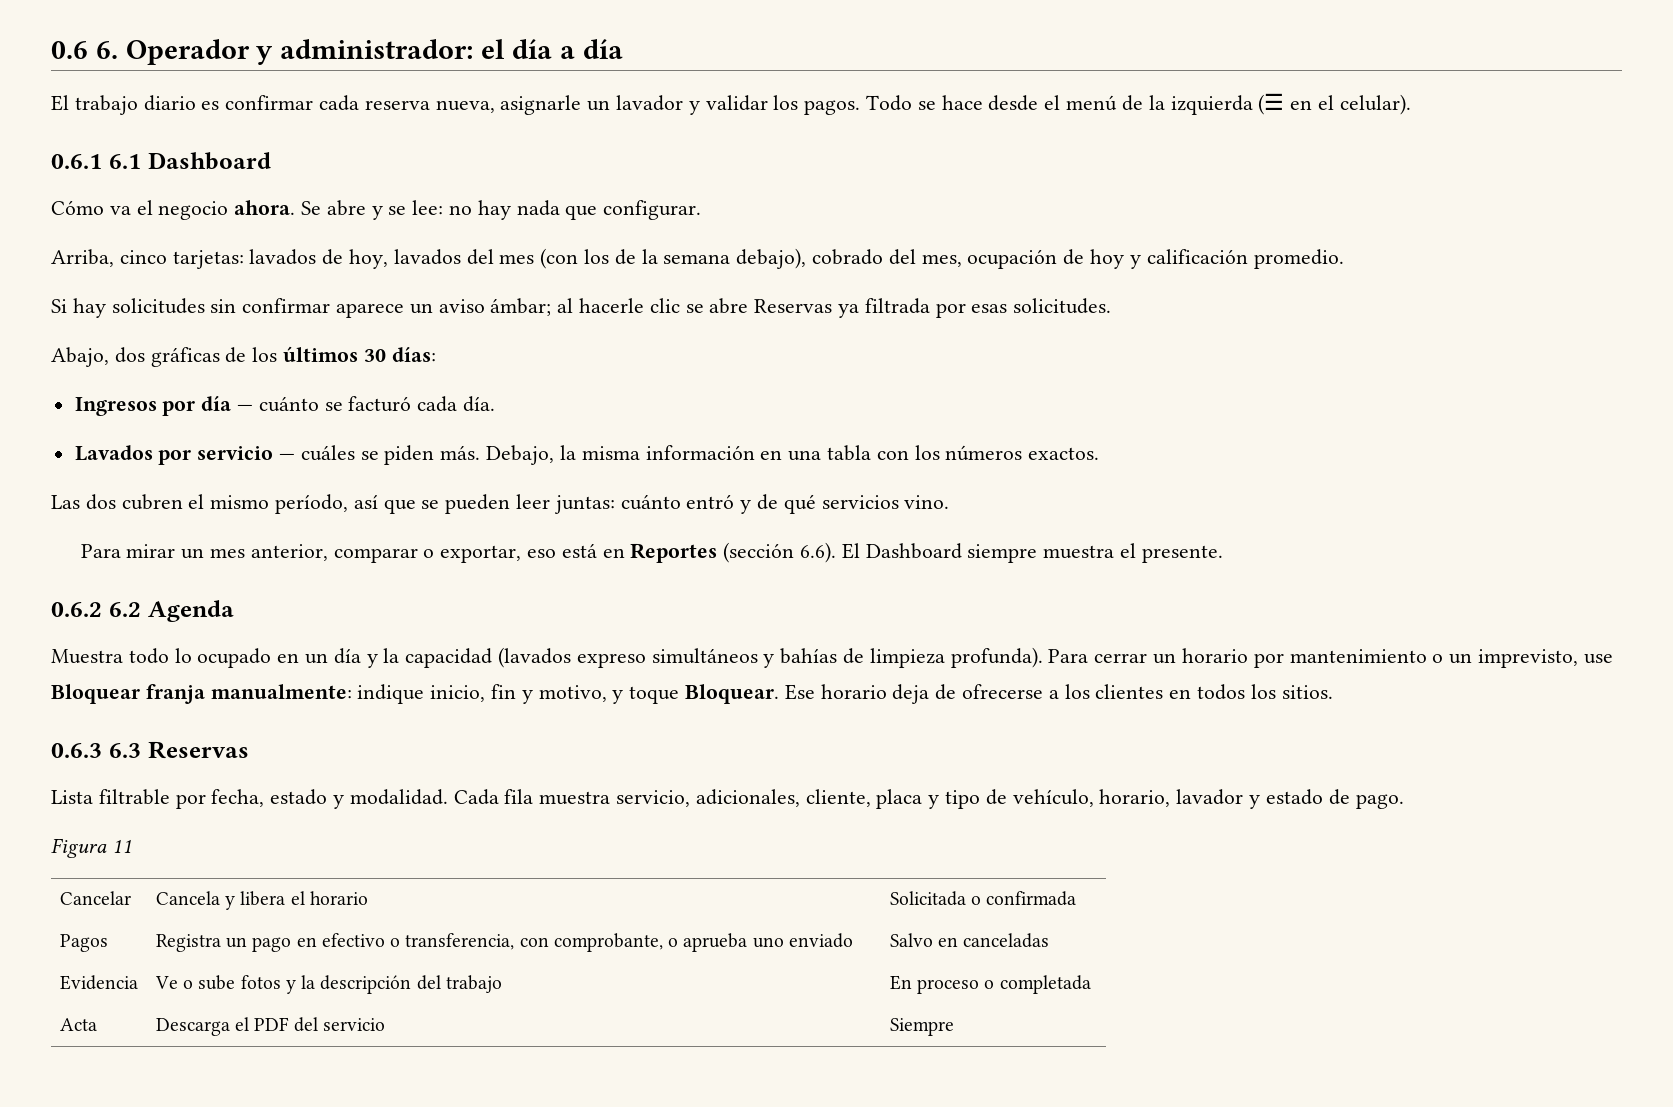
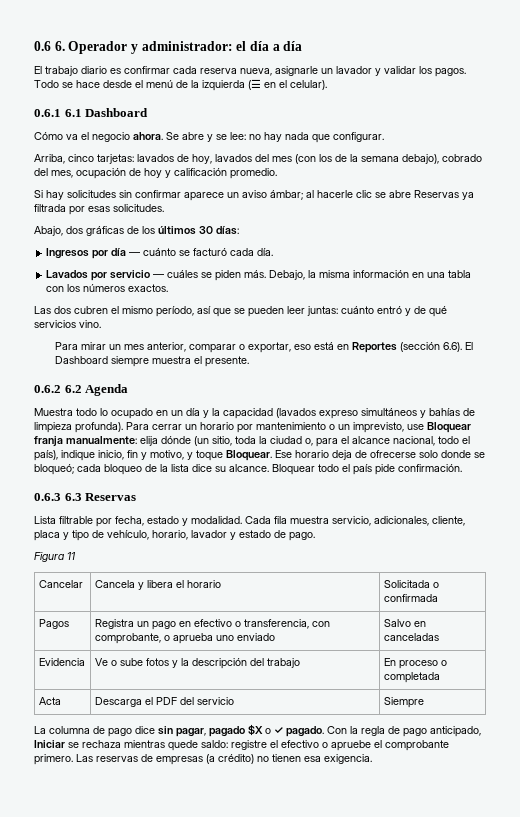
(352, 691) none -> [140,436,470,447] [34,450,58,461] elija dónde (un sitio, toda la ciudad o, para el alcance nacional, todo el país),
[1048,684,1333,700] a los clientes en todos los sitios. -> [419,450,485,458] [34,464,462,475] solo donde se bloqueó; cada bloqueo de la lista dice su alcance. Bloquear todo el país pide confirmación.
(954, 1027) none -> [34,724,481,737] [34,740,449,751] [34,754,372,765] // La columna de pago dice sin pagar, pagado $X o ✓ pagado. Con la regla de pago anticipado, Iniciar se rechaza mientras quede saldo: registre el efectivo o apruebe el comprobante primero. Las reservas de empresas (a crédito) no tienen esa exigencia.

